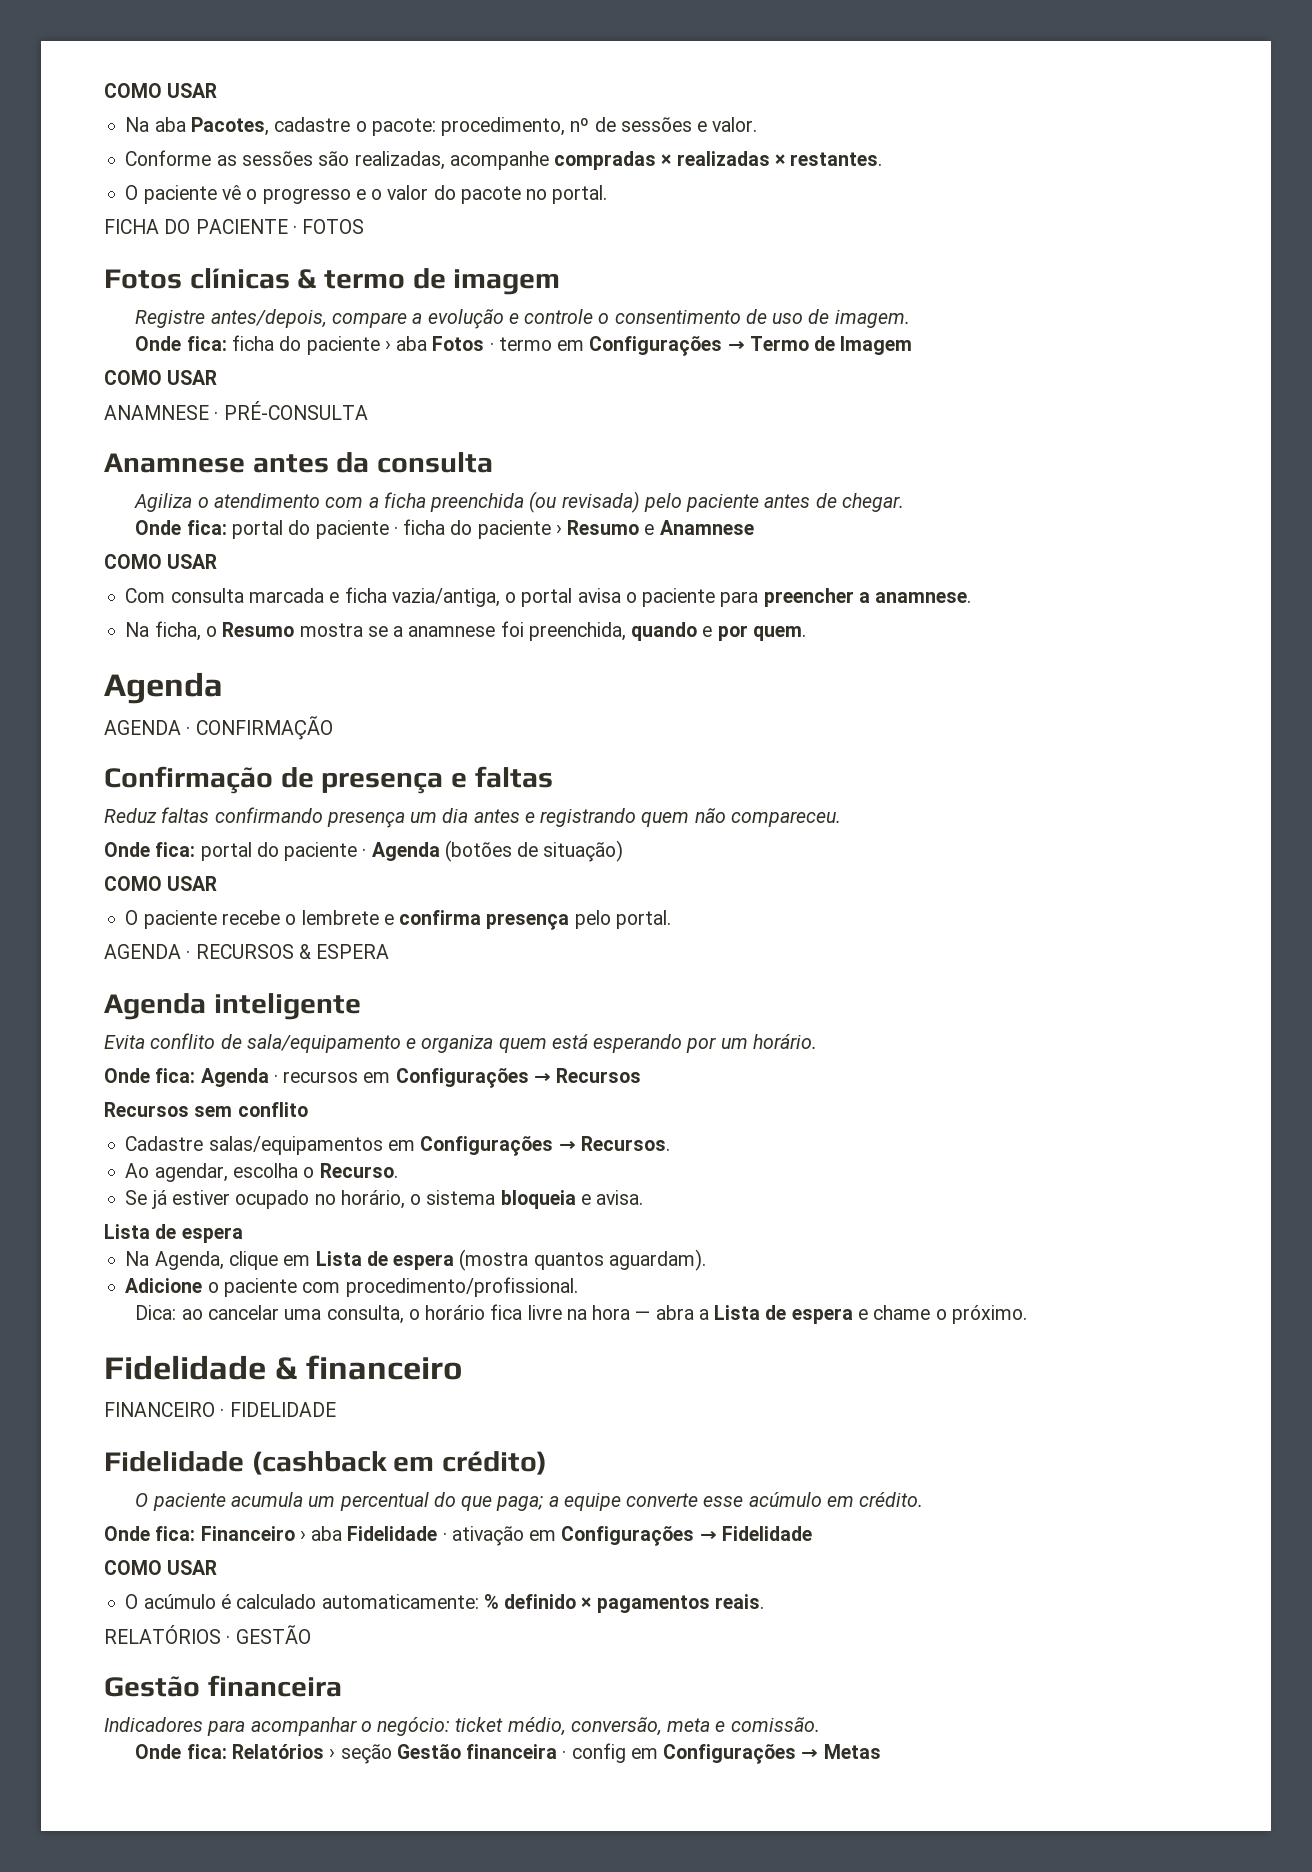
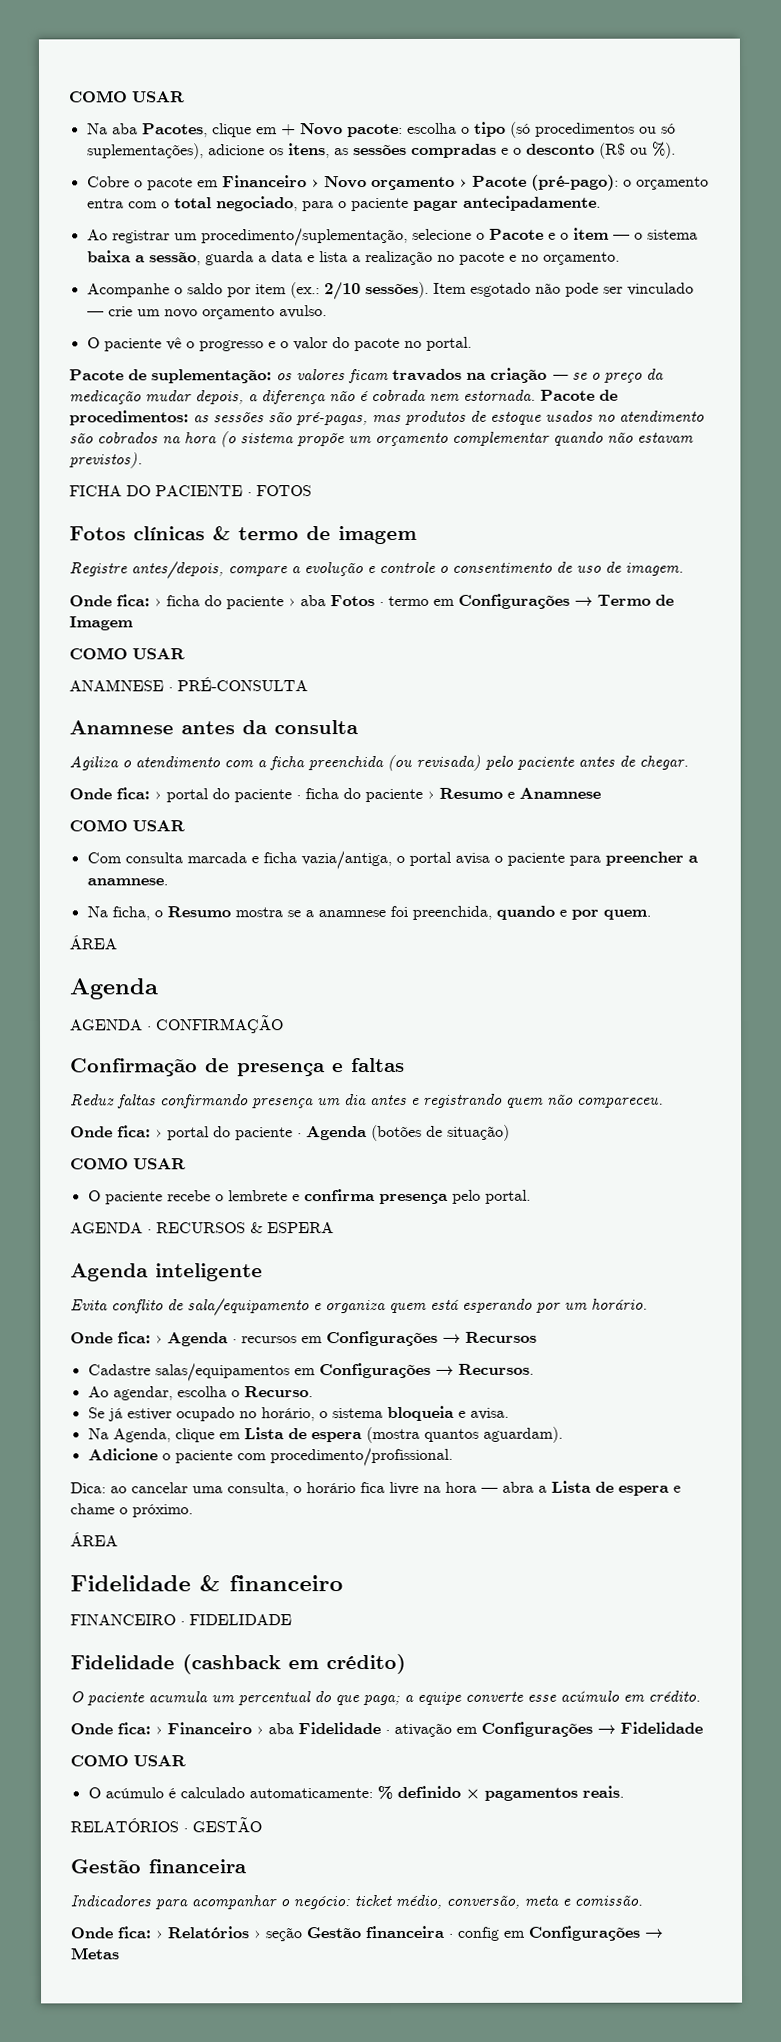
[274,117,758,136] [125,150,883,170] cadastre o pacote: procedimento, nº de sessões e valor. // Conforme as sessões são realizadas, acompanhe compradas × realizadas × restantes. -> [211,121,676,138] [86,141,676,160] [86,174,709,191] [86,195,601,212] [86,227,698,247] [86,250,620,266] [86,281,694,301] [86,305,327,320] clique em + Novo pacote: escolha o tipo (só procedimentos ou só suplementações), adicione os itens, as sessões compradas e o desconto (R$ ou %). // Cobre o pacote em Financeiro › Novo orçamento › Pacote (pré-pago): o orçamento entra com o total negociado, para o paciente pagar antecipadamente. // Ao registrar um procedimento/suplementação, selecione o Pacote e o item — o sistema baixa a sessão, guarda a data e lista a realização no pacote e no orçamento. // Acompanhe o saldo por item (ex.: 2/10 sessões). Item esgotado não pode ser vinculado — crie um novo orçamento avulso.
(608, 194) none -> [69,367,664,384] [69,389,618,405] [69,410,705,426] [69,431,694,448] [69,452,143,469] // Pacote de suplementação: os valores ficam travados na criação — se o preço da medicação mudar depois, a diferença não é cobrada nem estornada. Pacote de procedimentos: as sessões são pré-pagas, mas produtos de estoque usados no atendimento são cobrados na hora (o sistema propõe um orçamento complementar quando não estavam previstos).
(227, 343) none -> [154,598,162,607] ›
(227, 527) none -> [154,791,162,800] ›
(806, 633) none -> [69,935,117,950] // ÁREA
(196, 849) none -> [155,1129,163,1138] ›
(196, 1075) none -> [155,1335,163,1344] ›
[104,1102,308,1117] // Recursos sem conflito -> (537, 1337) none
[104,1224,243,1243] // Lista de espera -> (509, 1413) none
(1027, 1314) none -> [70,1532,118,1547] // ÁREA
(196, 1533) none -> [155,1726,163,1735] ›
(227, 1751) none -> [155,1930,163,1939] ›

